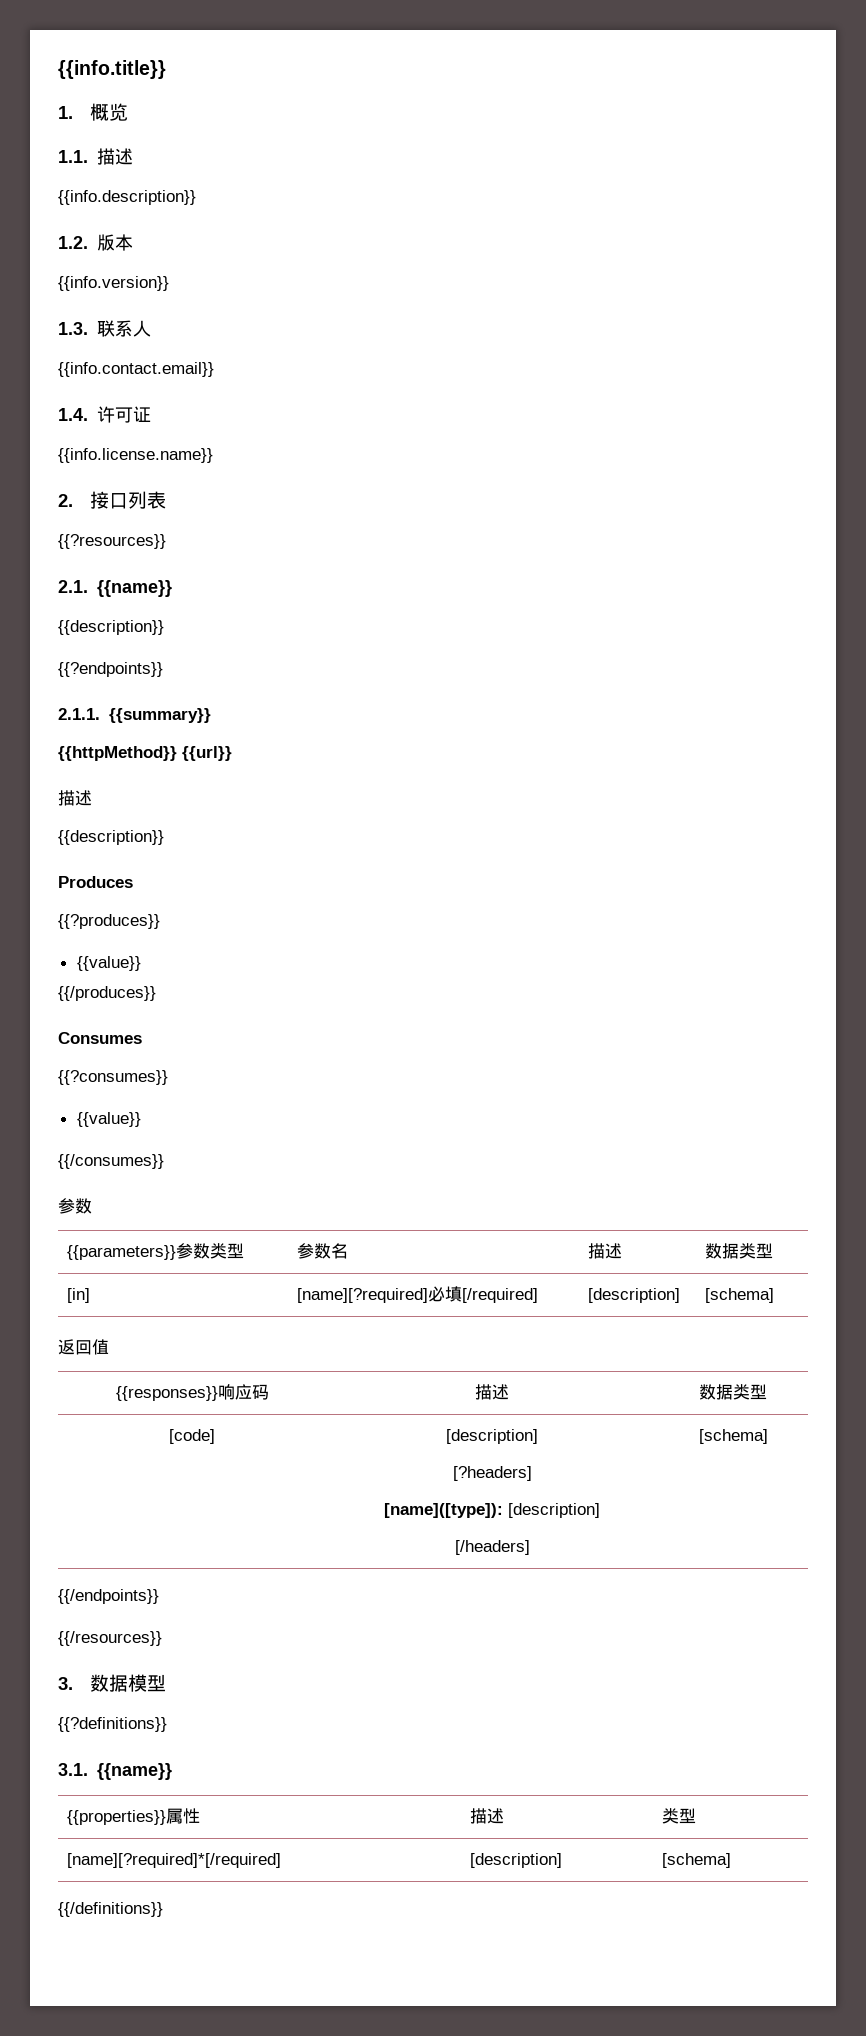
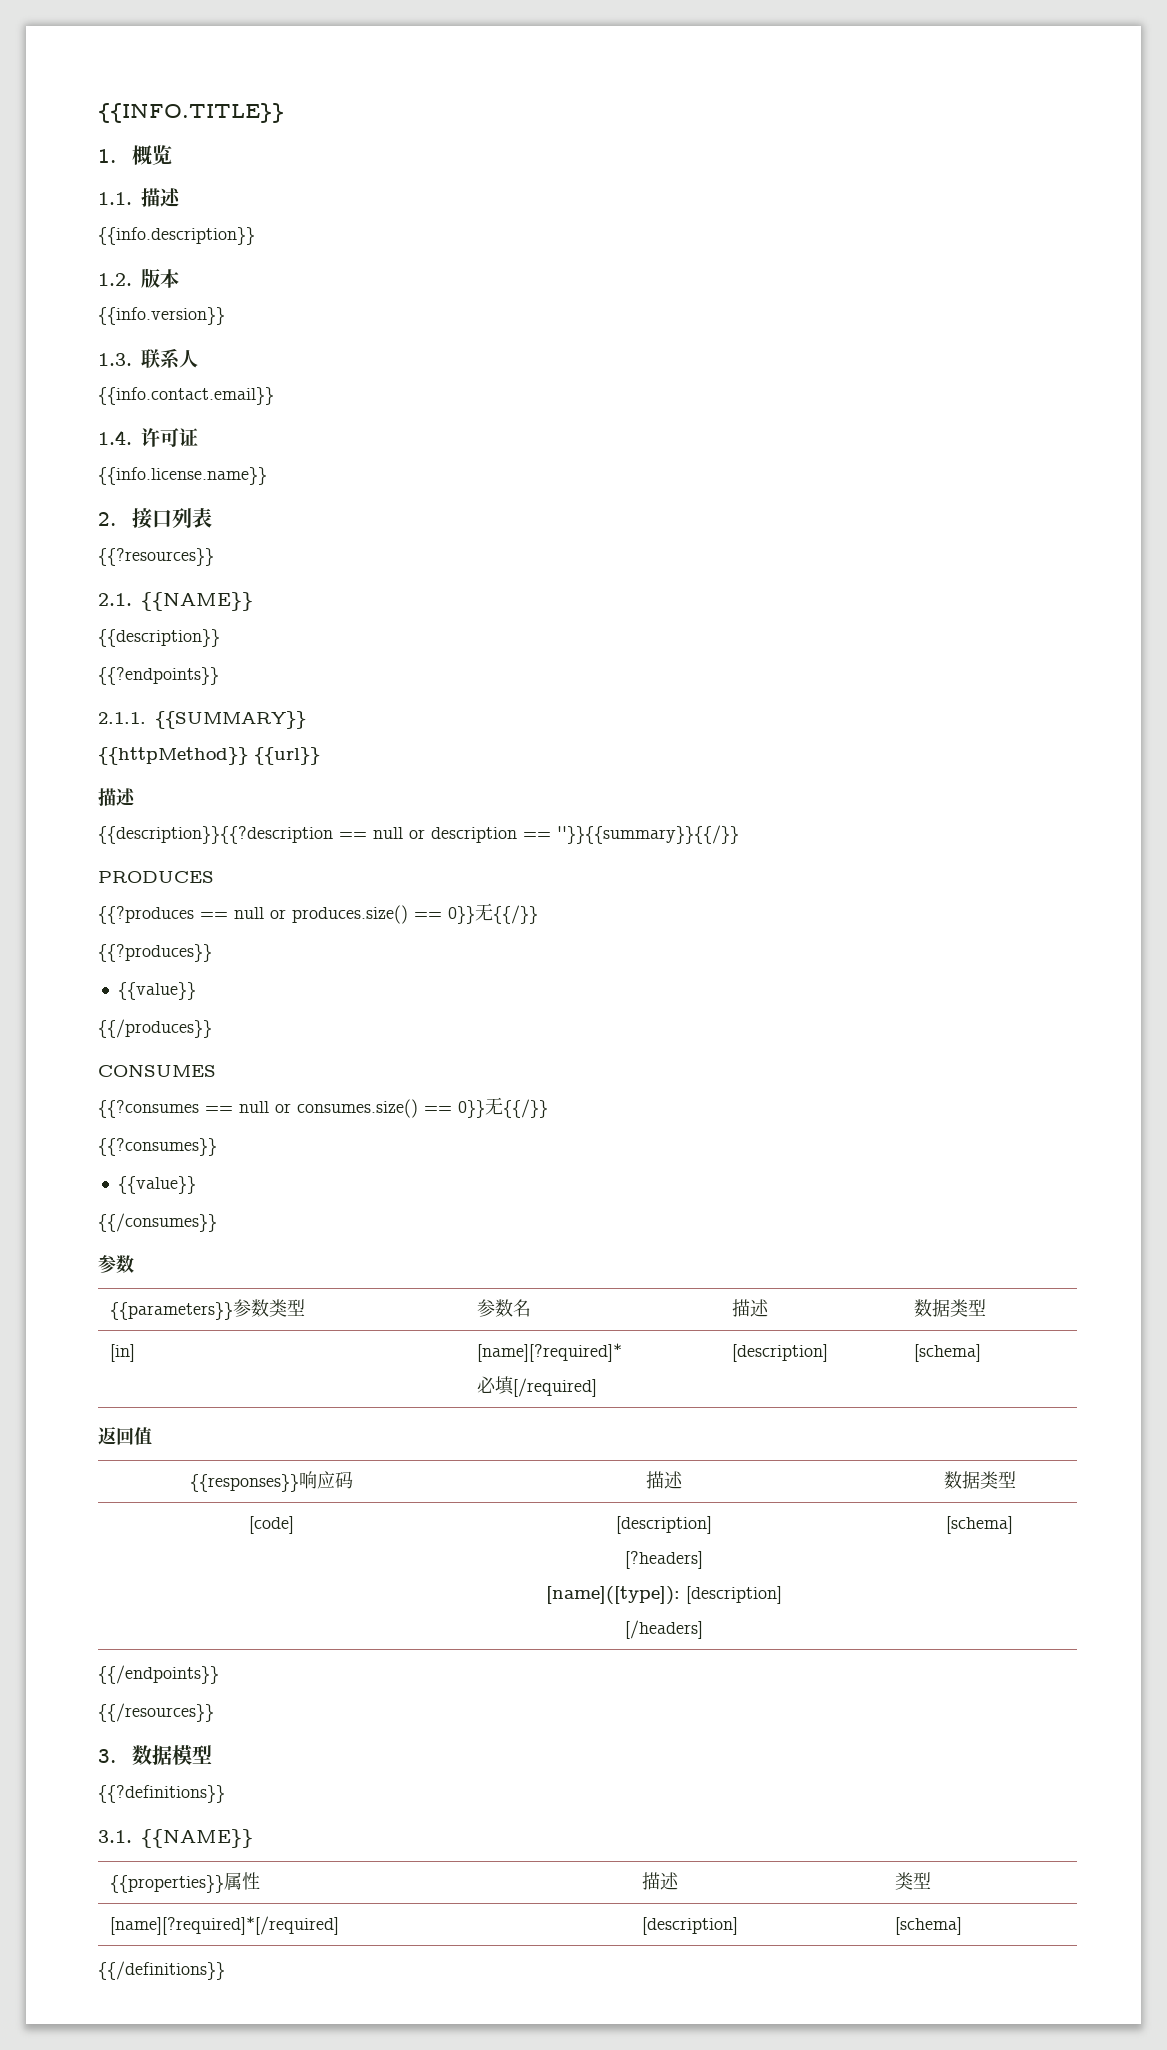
[58,60,166,79] {{info.title}} -> [98,103,284,123] {{INFO.TITLE}}
[96,580,172,597] {{name}} -> [141,592,253,611] {{NAME}}
[108,708,211,723] {{summary}} -> [155,711,306,729] {{SUMMARY}}
[58,830,164,845] [58,876,133,888] [58,914,160,929] [76,956,141,971] [58,986,156,1001] [58,1032,142,1044] {{description}} // Produces // {{?produces}} // {{value}} // {{/produces}} // Consumes -> [98,825,739,844] [98,871,214,883] [98,903,538,924] [98,944,212,962] [117,982,196,1000] [98,1019,212,1038] [98,1064,216,1077] [98,1097,548,1118] {{description}}{{?description == null or description == ''}}{{summary}}{{/}} // PRODUCES // {{?produces == null or produces.size() == 0}}无{{/}} // {{?produces}} // {{value}} // {{/produces}} // CONSUMES // {{?consumes == null or consumes.size() == 0}}无{{/}}
[297,1288,429,1303] [name][?required] -> [476,1343,622,1362] [name][?required]* //
[96,1763,172,1780] {{name}} -> [141,1829,253,1848] {{NAME}}

